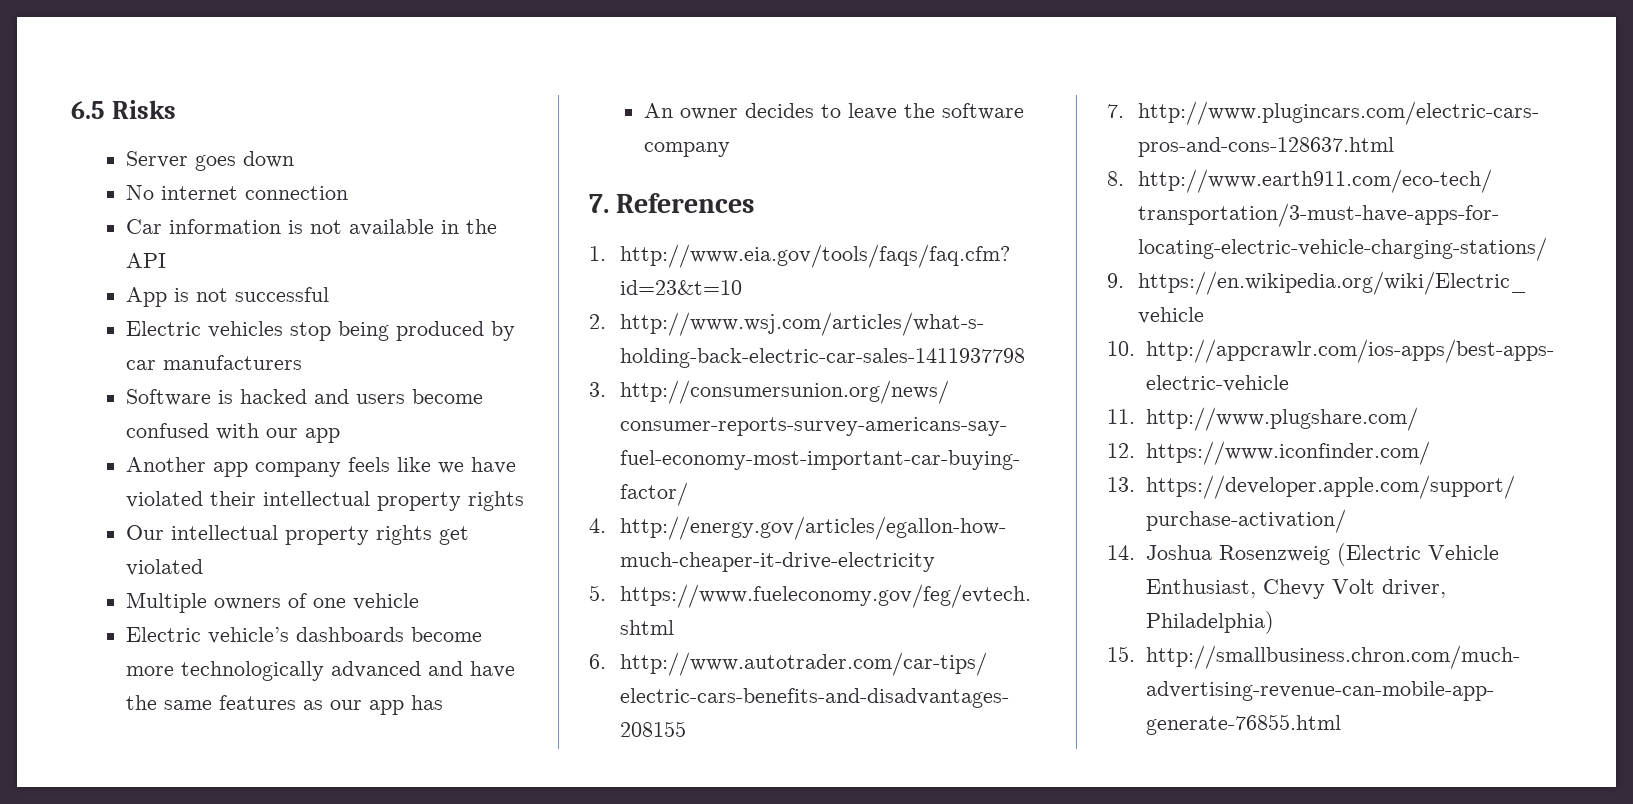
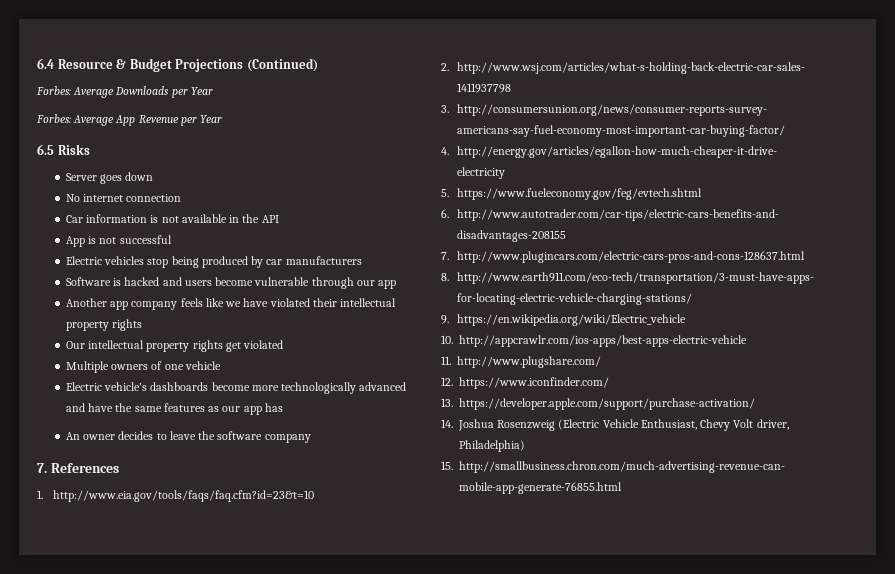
(71, 110) none -> [37,58,318,72] [36,86,213,98] [36,114,223,126] 6.4 Resource & Budget Projections (Continued) // Forbes: Average Downloads per Year // Forbes: Average App Revenue per Year //
[125,423,259,440] confused with -> [254,277,354,289] vulnerable through

